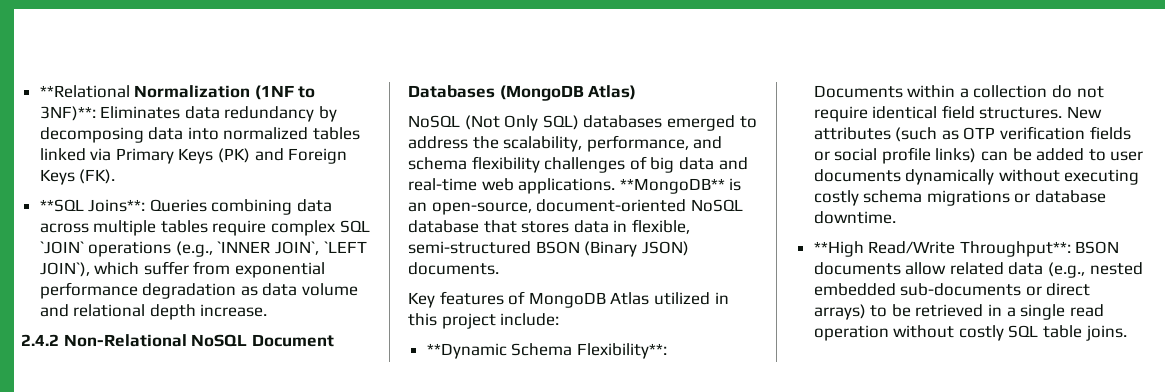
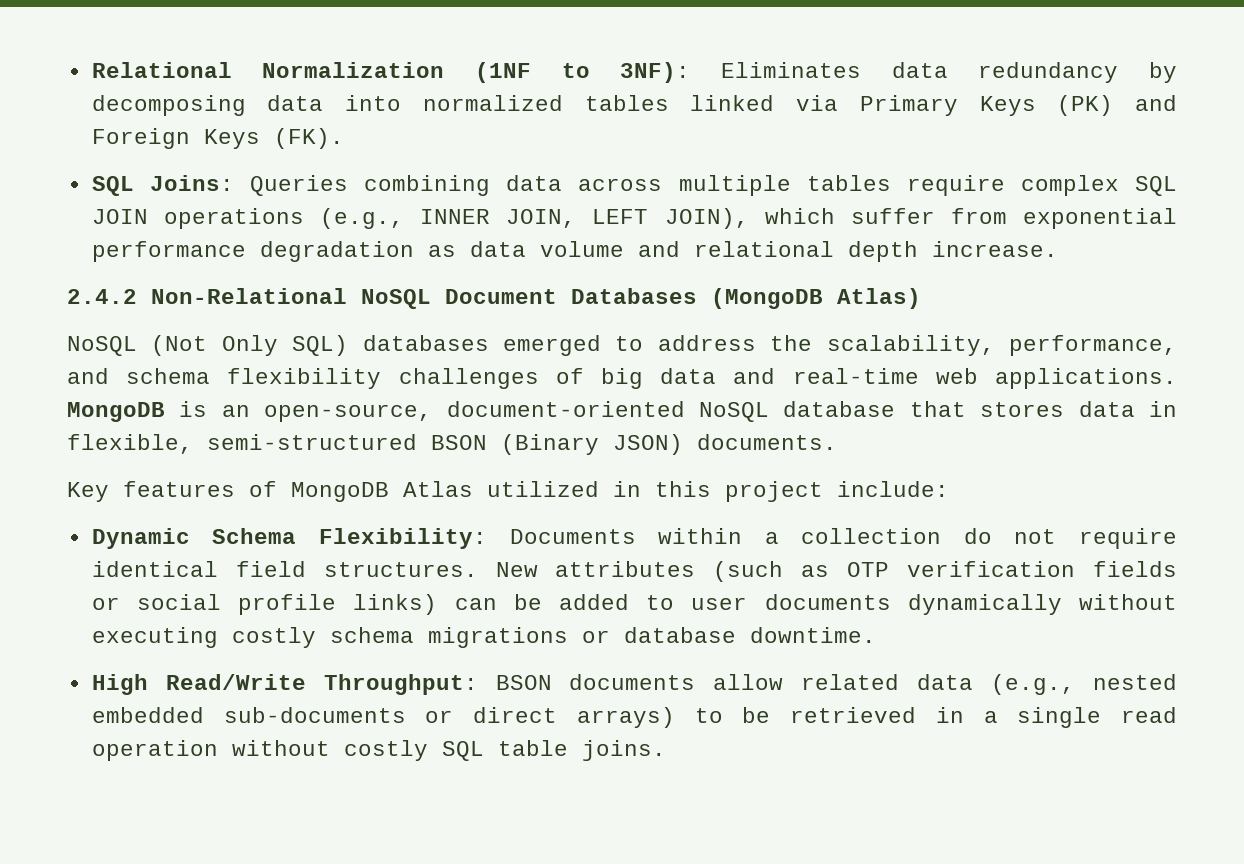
[39,85,130,98] **Relational -> [91,62,232,78] Relational
[39,106,96,121] 3NF)**: -> [620,62,691,83] 3NF):
[39,199,146,212] **SQL Joins**: -> [91,175,234,196] SQL Joins:
[39,241,84,254] `JOIN` -> [91,209,148,224] JOIN
[217,241,367,255] [39,262,90,277] `INNER JOIN`, `LEFT JOIN`), -> [420,208,749,229] INNER JOIN, LEFT JOIN),
[619,178,725,194] **MongoDB** -> [67,402,165,422] MongoDB
[426,343,667,359] **Dynamic Schema Flexibility**: -> [91,528,487,549] Dynamic Schema Flexibility:
[813,241,1071,257] **High Read/Write Throughput**: -> [91,674,478,695] High Read/Write Throughput:

